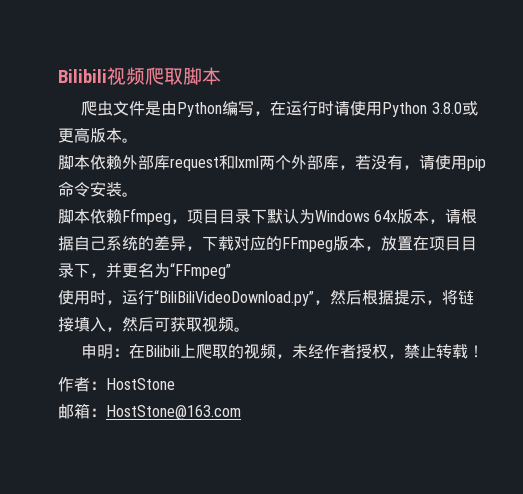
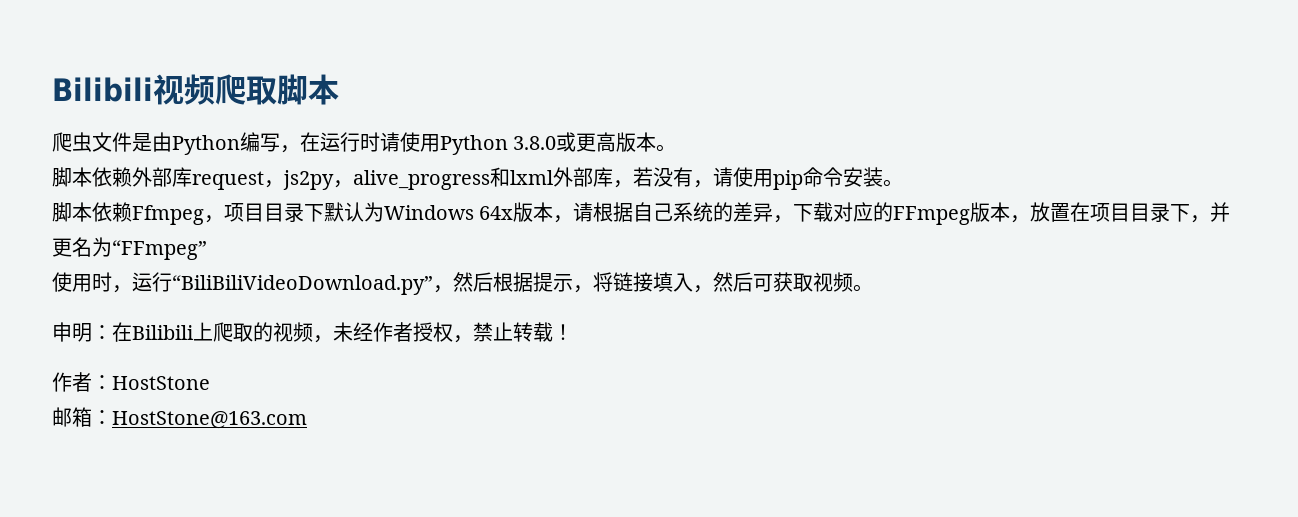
[219,155,291,170] 和lxml两个 -> [264,167,553,190] ，js2py，alive_progress和lxml

